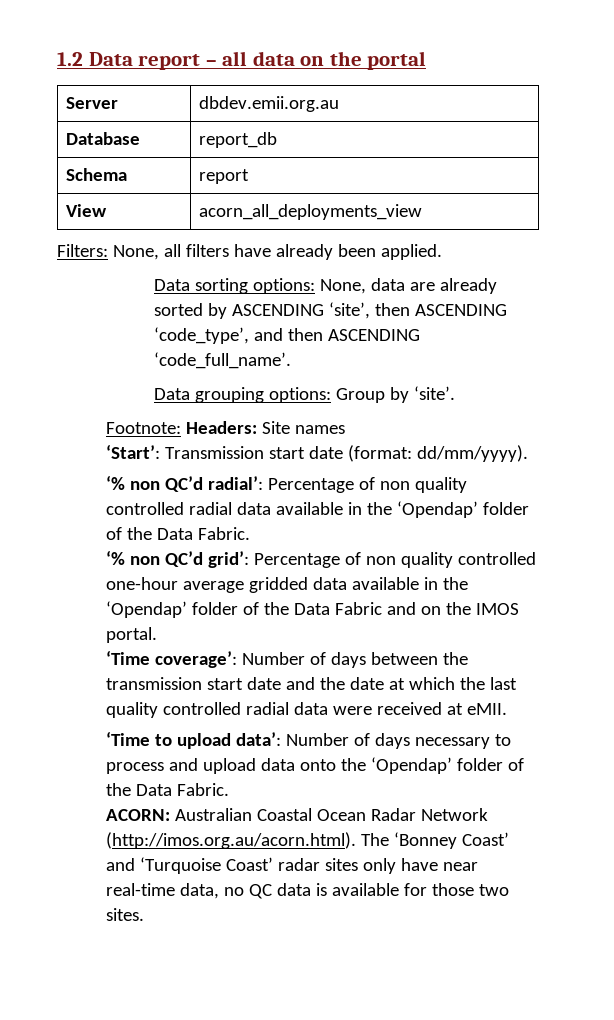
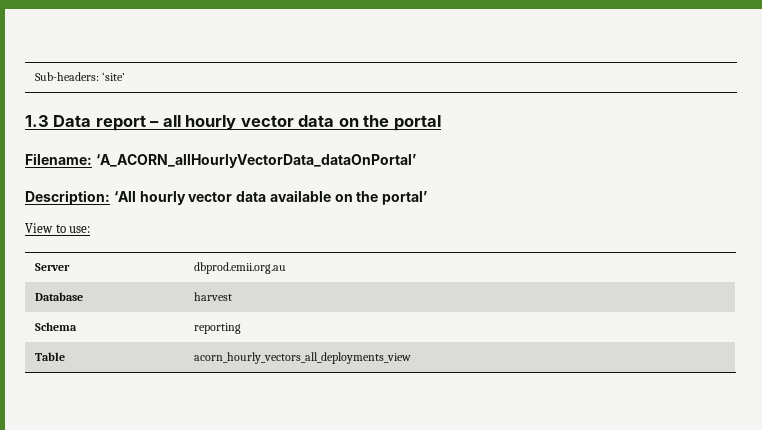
[57,52,83,66] 1.2 -> [35,72,126,81] [25,115,49,127] Sub-headers: ‘site’ // 1.3
(248, 58) none -> [185,115,294,130] hourly vector
(427, 60) none -> [25,153,416,168] [25,190,428,205] [25,223,91,233] // Filename: ‘A_ACORN_allHourlyVectorData_dataOnPortal’ // Description: ‘All hourly vector data available on the portal’ // View to use:
[198,96,339,112] dbdev.emii.org.au -> [194,262,287,274] dbprod.emii.org.au
[198,132,277,148] report_db -> [194,292,233,301] harvest
[198,169,249,184] [65,204,107,217] [198,204,422,220] [57,244,442,260] [154,278,498,294] [154,302,508,319] [154,327,421,344] [154,352,292,369] [154,386,456,403] [105,421,345,434] [105,444,528,462] [105,475,467,493] [105,501,529,518] [105,527,250,540] [105,550,536,568] [105,577,468,593] [105,601,519,618] [105,627,157,643] [105,650,468,668] [105,677,517,690] [105,702,507,718] [105,731,511,749] [105,757,524,774] [105,783,229,796] [105,808,488,821] [105,832,509,849] [105,857,478,874] [105,883,509,899] [105,908,144,921] report // View | acorn_all_deployments_view // Filters: None, all filters have already been applied. // Data sorting options: None, data are already sorted by ASCENDING ‘site’, then ASCENDING ‘code_type’, and then ASCENDING ‘code_full_name’. // Data grouping options: Group by ‘site’. // Footnote: Headers: Site names // ‘Start’: Transmission start date (format: dd/mm/yyyy). // ‘% non QC’d radial’: Percentage of non quality controlled radial data available in the ‘Opendap’ folder of the Data Fabric. // ‘% non QC’d grid’: Percentage of non quality controlled one-hour average gridded data available in the ‘Opendap’ folder of the Data Fabric and on the IMOS portal. // ‘Time coverage’: Number of days between the transmission start date and the date at which the last quality controlled radial data were received at eMII. // ‘Time to upload data’: Number of days necessary to process and upload data onto the ‘Opendap’ folder of the Data Fabric. // ACORN: Australian Coastal Ocean Radar Network (http://imos.org.au/acorn.html). The ‘Bonney Coast’ and ‘Turquoise Coast’ radar sites only have near real-time data, no QC data is available for those two sites. -> [194,323,242,334] [35,352,66,361] [194,352,412,364] reporting // Table | acorn_hourly_vectors_all_deployments_view

